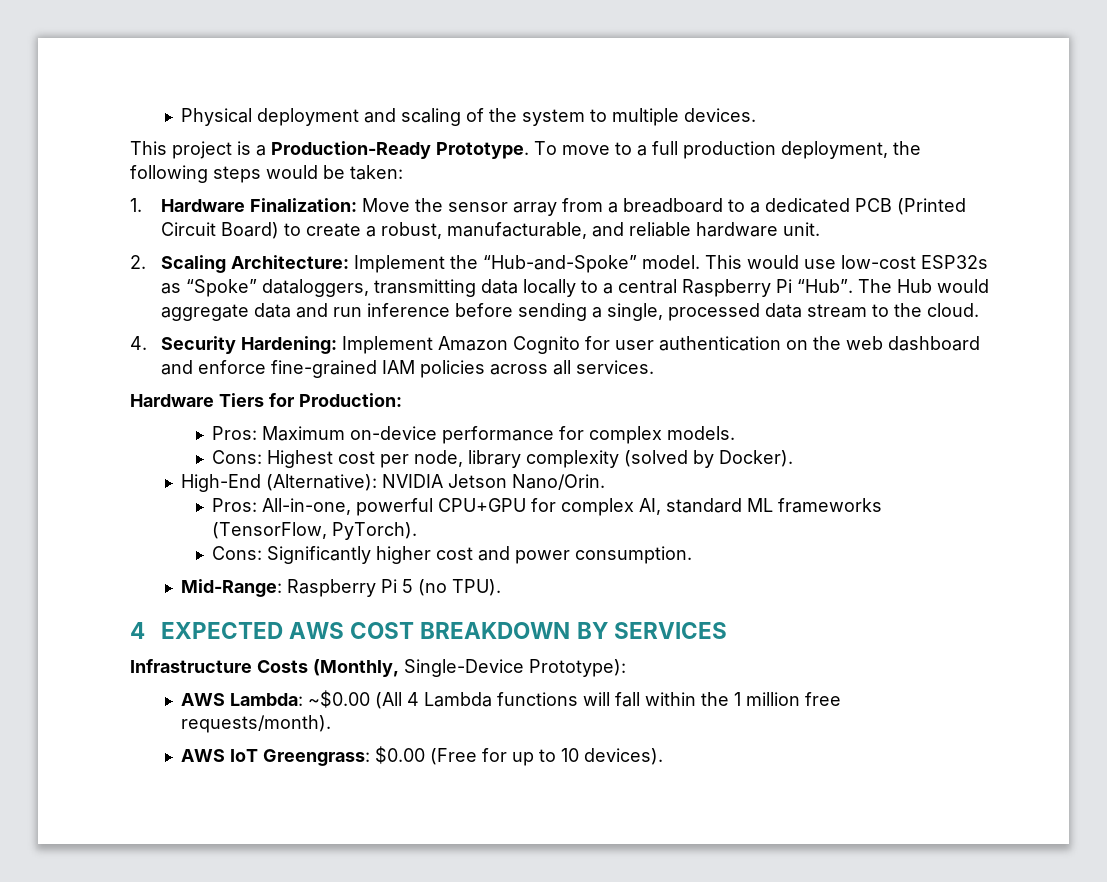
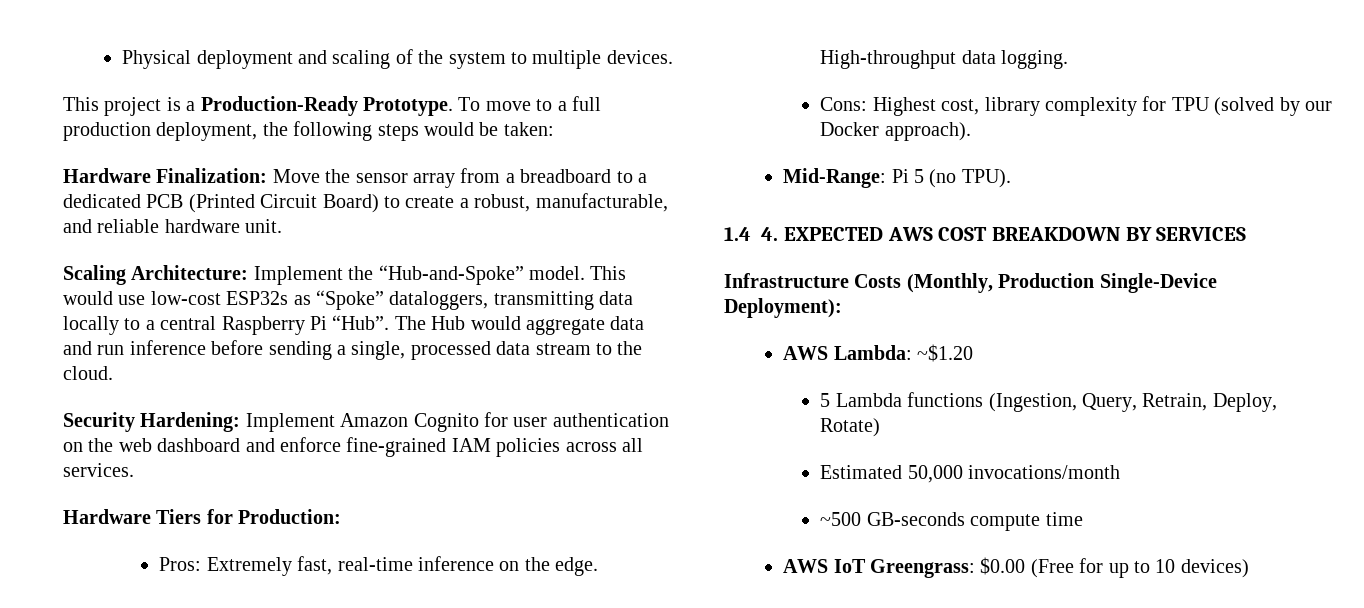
[130,198,142,212] 1. -> (554, 129) none
[130,255,146,269] 2. -> (283, 226) none
[130,336,147,350] 4. -> (113, 373) none
[262,426,736,444] [212,450,794,468] [181,474,606,492] [212,498,883,516] [212,522,418,540] [212,546,693,564] Maximum on-device performance for complex models. // Cons: Highest cost per node, library complexity (solved by Docker). // High-End (Alternative): NVIDIA Jetson Nano/Orin. // Pros: All-in-one, powerful CPU+GPU for complex AI, standard ML frameworks (TensorFlow, PyTorch). // Cons: Significantly higher cost and power consumption. -> [206,556,599,576] [820,50,1069,69] [820,96,1332,116] [820,122,971,141] Extremely fast, real-time inference on the edge. High-throughput data logging. // Cons: Highest cost, library complexity for TPU (solved by our Docker approach).
[287,579,377,597] Raspberry -> (887, 178) none
[130,622,145,639] 4 -> [724,227,779,241] 1.4 4.
[404,659,626,677] Single-Device Prototype): -> [998,273,1217,293] [724,298,842,318] Production Single-Device Deployment):
[308,690,842,709] [181,715,332,733] ~$0.00 (All 4 Lambda functions will fall within the 1 million free requests/month). -> [916,344,973,362] [820,392,1277,412] [820,418,881,437] [820,465,1121,483] [820,512,1083,531] ~$1.20 // 5 Lambda functions (Ingestion, Query, Retrain, Deploy, Rotate) // Estimated 50,000 invocations/month // ~500 GB-seconds compute time
[584,748,664,765] devices). -> [1180,559,1249,578] devices)

